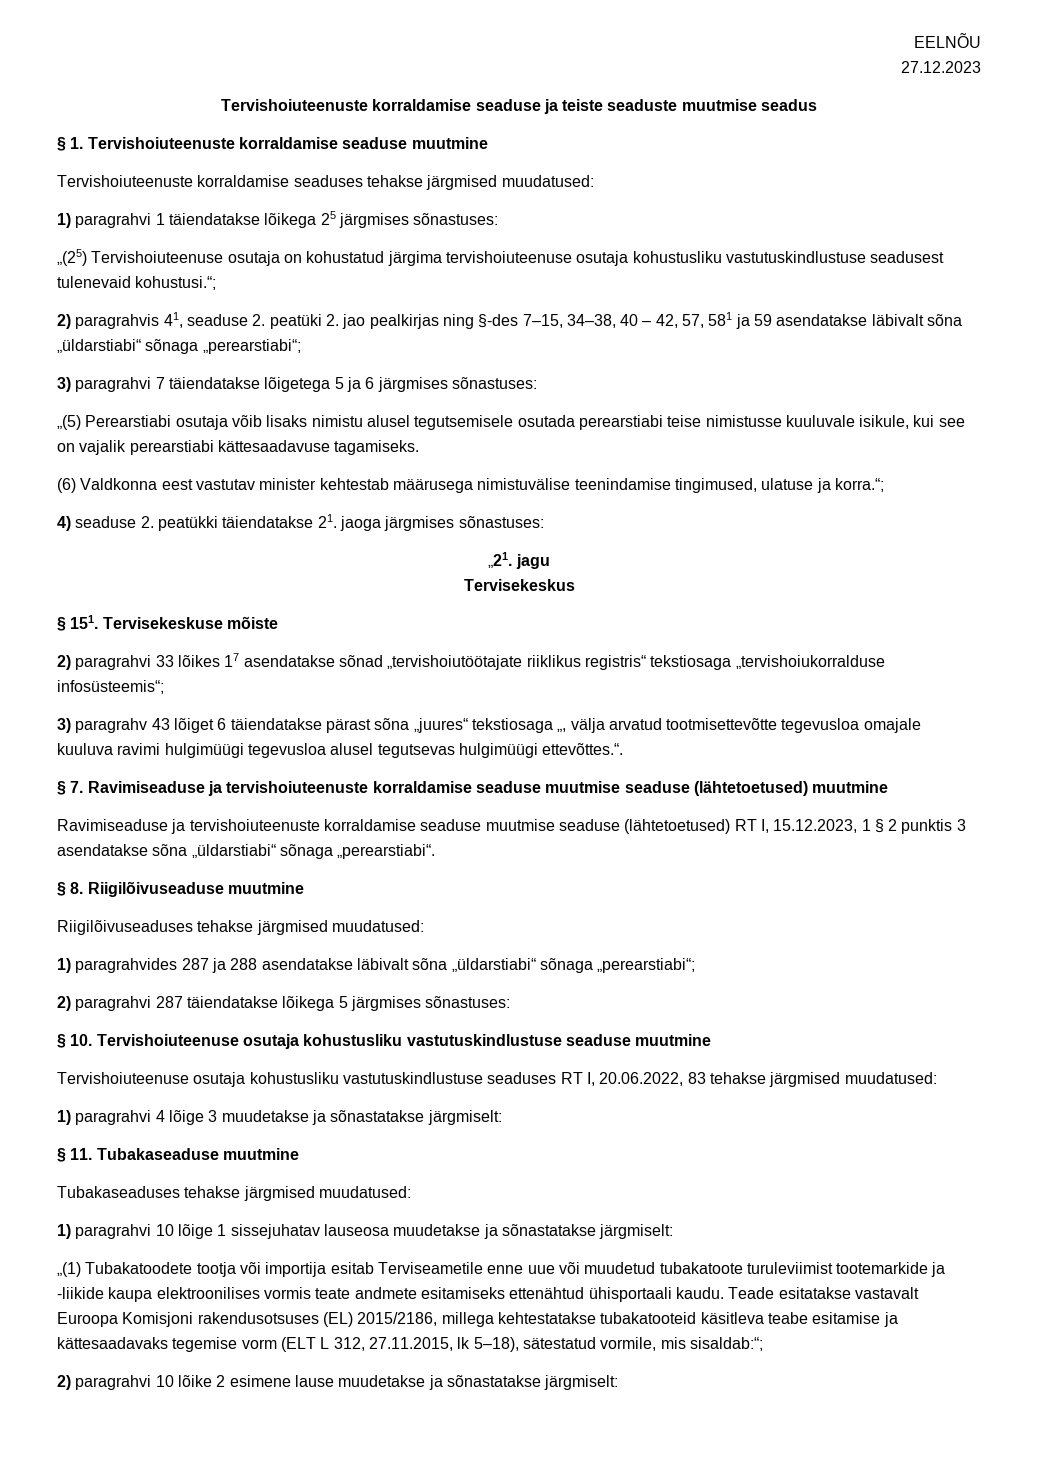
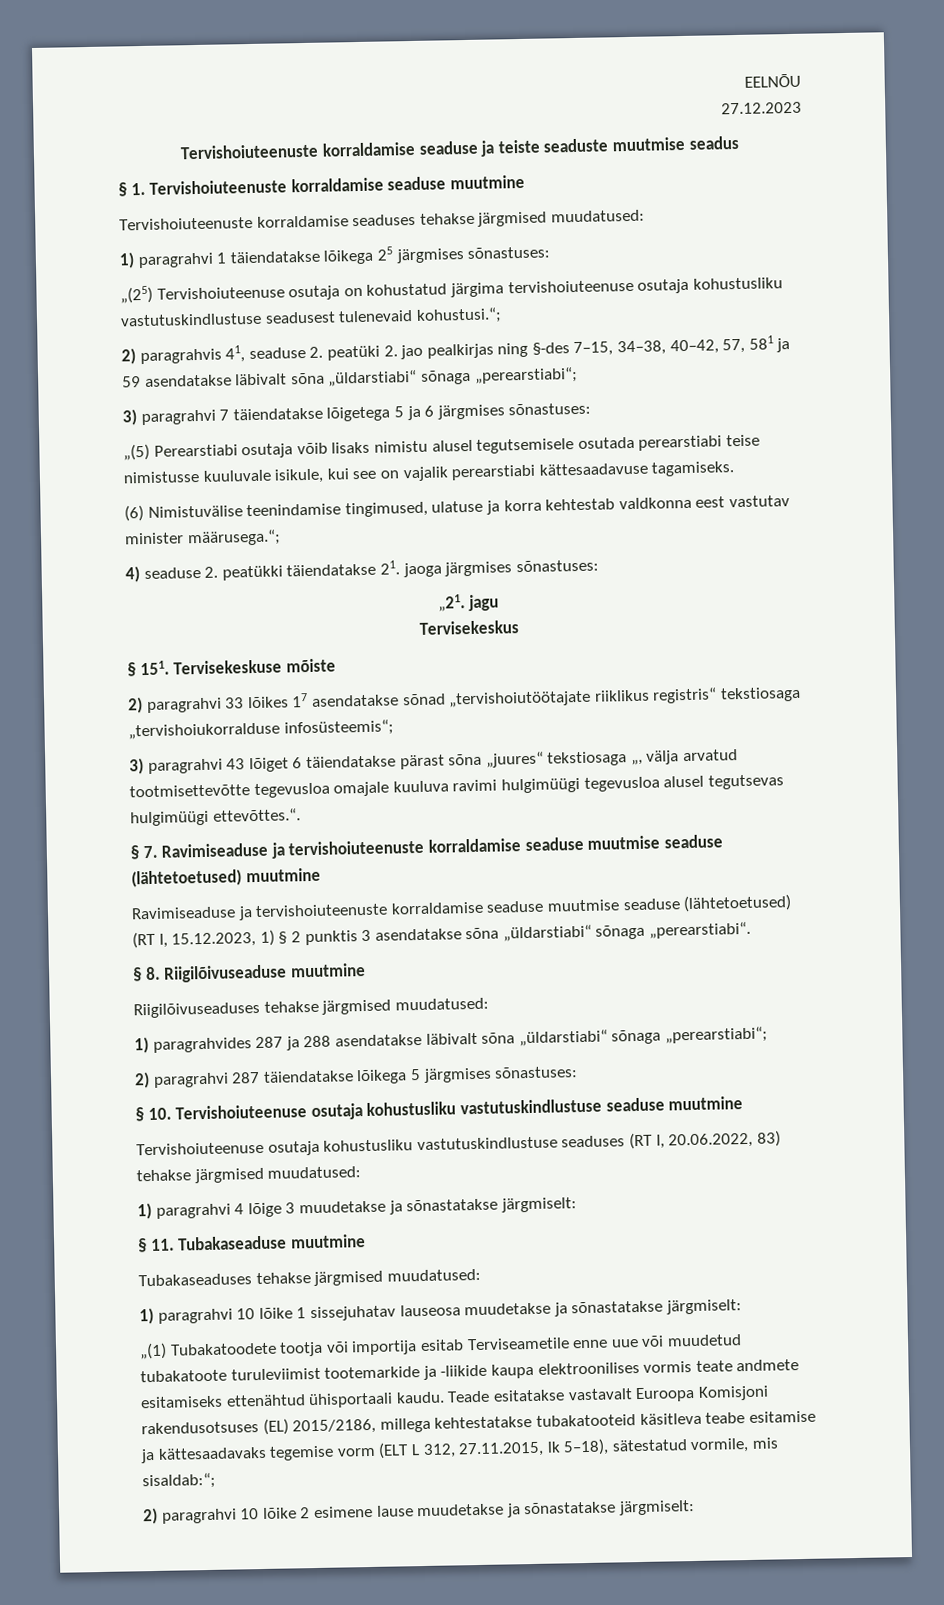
[620,314,678,328] 40 – 42, -> [669,339,719,355] 40–42,
[80,478,884,493] Valdkonna eest vastutav minister kehtestab määrusega nimistuvälise teenindamise tingimused, ulatuse ja korra.“; -> [147,495,790,518] [124,529,281,547] Nimistuvälise teenindamise tingimused, ulatuse ja korra kehtestab valdkonna eest vastutav minister määrusega.“;
[75,718,148,733] paragrahv -> [147,758,223,774] paragrahvi
[734,819,757,831] RT -> [132,931,156,949] (RT
[861,819,871,831] 1 -> [259,929,275,946] 1)
[560,1072,583,1084] RT -> [628,1132,653,1150] (RT
[687,1072,706,1084] 83 -> [756,1130,781,1147] 83)
[177,1224,213,1239] lõige -> [258,1307,293,1320] lõike

